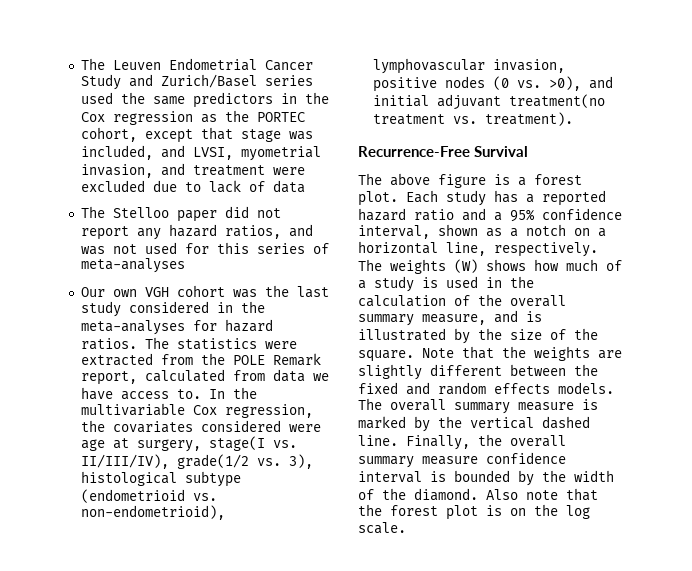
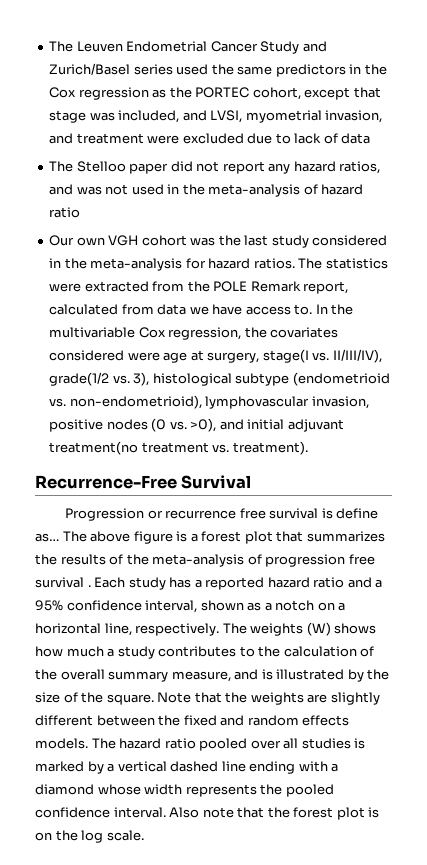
[184,242,329,254] [80,258,185,273] for this series of meta-analyses -> [167,184,364,197] [49,207,81,218] in the meta-analysis of hazard ratio
[80,320,185,335] meta-analyses -> [90,258,183,271] meta-analysis
(528, 151) none -> [65,508,379,521] [35,533,59,542] Progression or recurrence free survival is define as…
[358,191,398,206] plot. -> [244,531,385,544] [35,554,375,567] [35,577,91,588] plot that summarizes the results of the meta-analysis of progression free survival .
[606,260,622,271] of -> (104, 651) none
[422,276,502,288] is used in -> [158,646,255,657] contributes to
[390,399,574,414] overall summary measure -> [119,738,351,751] hazard ratio pooled over all studies
[438,416,462,428] the -> [107,763,115,772] a
[358,434,566,450] [358,452,566,468] [358,470,614,486] [358,488,478,501] line. Finally, the overall summary measure confidence interval is bounded by the width of the diamond. -> [221,761,339,774] [35,784,334,797] [35,807,166,818] line ending with a diamond whose width represents the pooled confidence interval.

